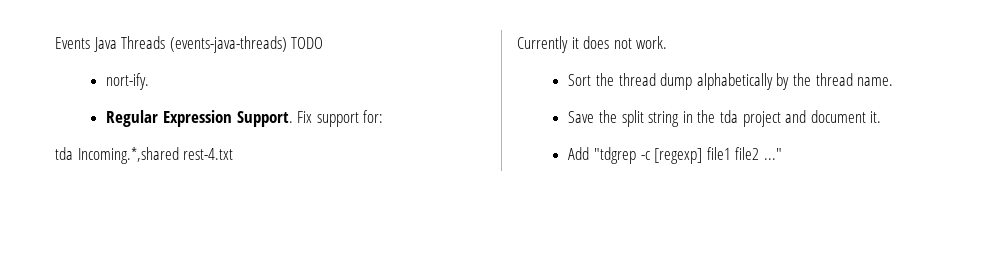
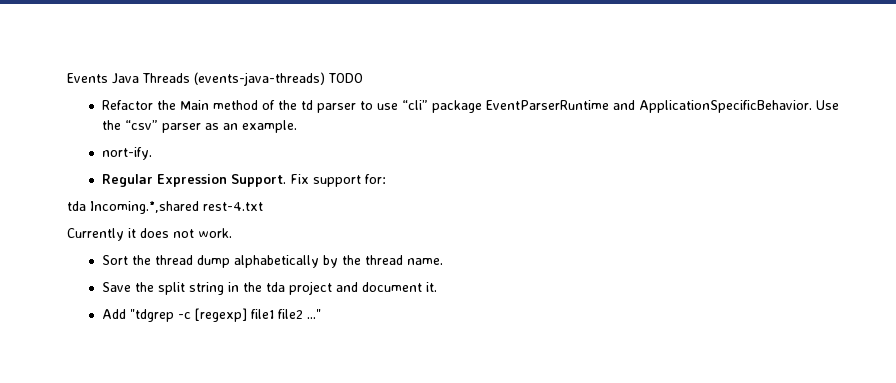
(324, 43) none -> [101,100,839,113] [101,120,297,133] // Refactor the Main method of the td parser to use “cli” package EventParserRuntime and ApplicationSpecificBehavior. Use the “csv” parser as an example.

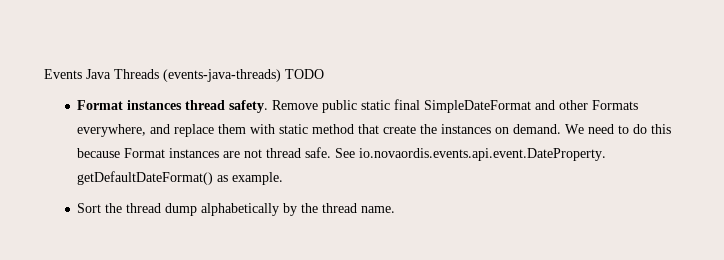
[101,100,839,113] [101,120,297,133] [101,147,152,160] [101,174,386,187] [67,201,263,214] [67,228,232,241] Refactor the Main method of the td parser to use “cli” package EventParserRuntime and ApplicationSpecificBehavior. Use the “csv” parser as an example. // nort-ify. // Regular Expression Support. Fix support for: // tda Incoming.*,shared rest-4.txt // Currently it does not work. -> [77,99,639,113] [77,124,672,137] [77,147,607,161] [77,171,284,185] Format instances thread safety. Remove public static final SimpleDateFormat and other Formats everywhere, and replace them with static method that create the instances on demand. We need to do this because Format instances are not thread safe. See io.novaordis.events.api.event.DateProperty. getDefaultDateFormat() as example.
[101,281,437,295] [101,308,321,322] // Save the split string in the tda project and document it. // Add "tdgrep -c [regexp] file1 file2 ..." -> (396, 209) none

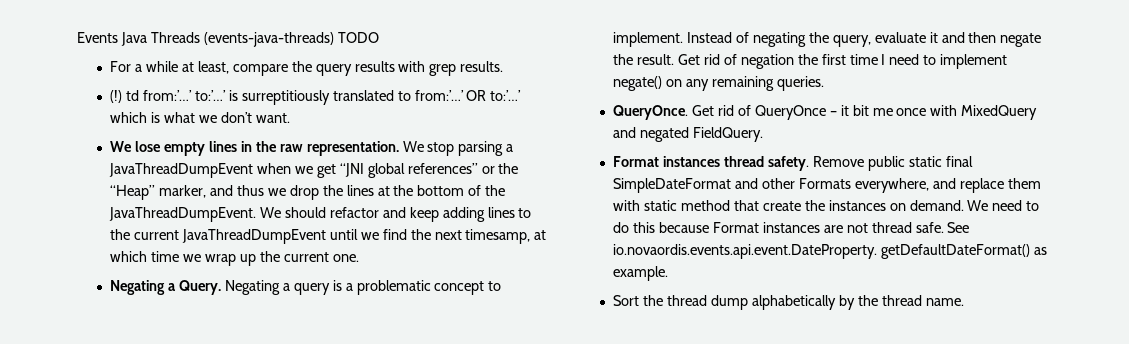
(324, 74) none -> [110,61,504,76] [110,90,522,105] [110,112,290,123] [110,141,514,156] [109,163,519,178] [110,185,506,200] [109,207,532,222] [110,229,547,244] [110,251,359,266] [110,280,502,295] [613,32,1042,47] [613,54,1008,69] [613,76,824,91] [613,105,1038,120] [613,127,764,142] // For a while at least, compare the query results with grep results. // (!) td from:’…’ to:’…’ is surreptitiously translated to from:’…’ OR to:’…’ which is what we don’t want. // We lose empty lines in the raw representation. We stop parsing a JavaThreadDumpEvent when we get “JNI global references” or the “Heap” marker, and thus we drop the lines at the bottom of the JavaThreadDumpEvent. We should refactor and keep adding lines to the current JavaThreadDumpEvent until we find the next timesamp, at which time we wrap up the current one. // Negating a Query. Negating a query is a problematic concept to implement. Instead of negating the query, evaluate it and then negate the result. Get rid of negation the first time I need to implement negate() on any remaining queries. // QueryOnce. Get rid of QueryOnce – it bit me once with MixedQuery and negated FieldQuery.

